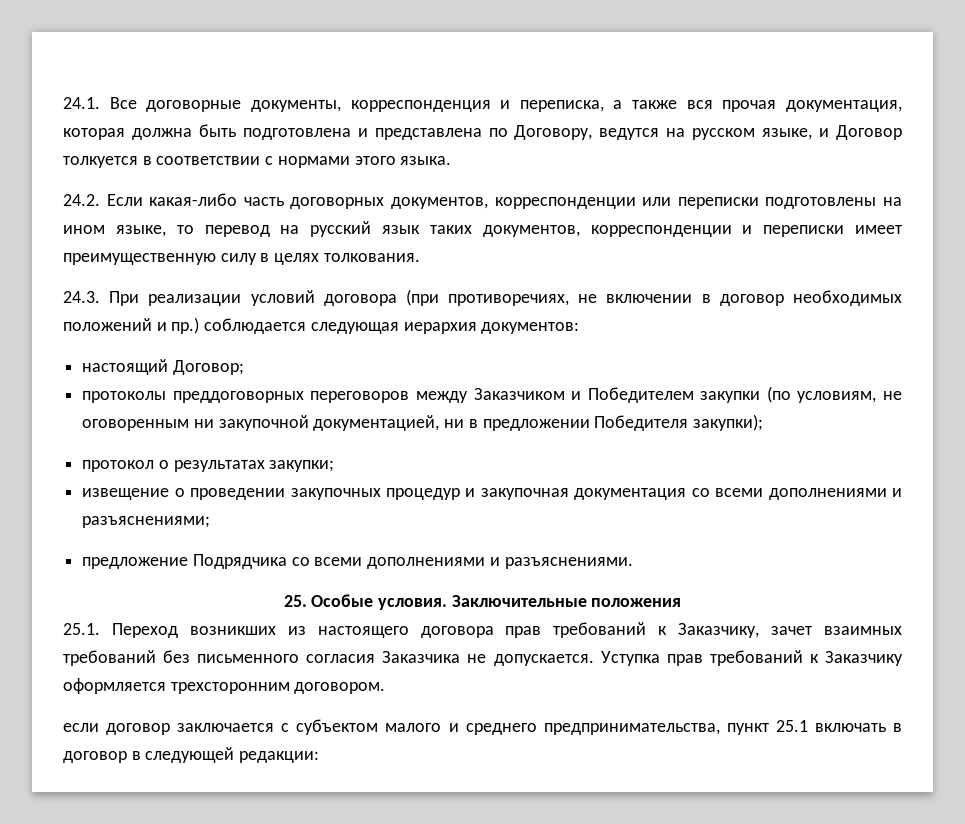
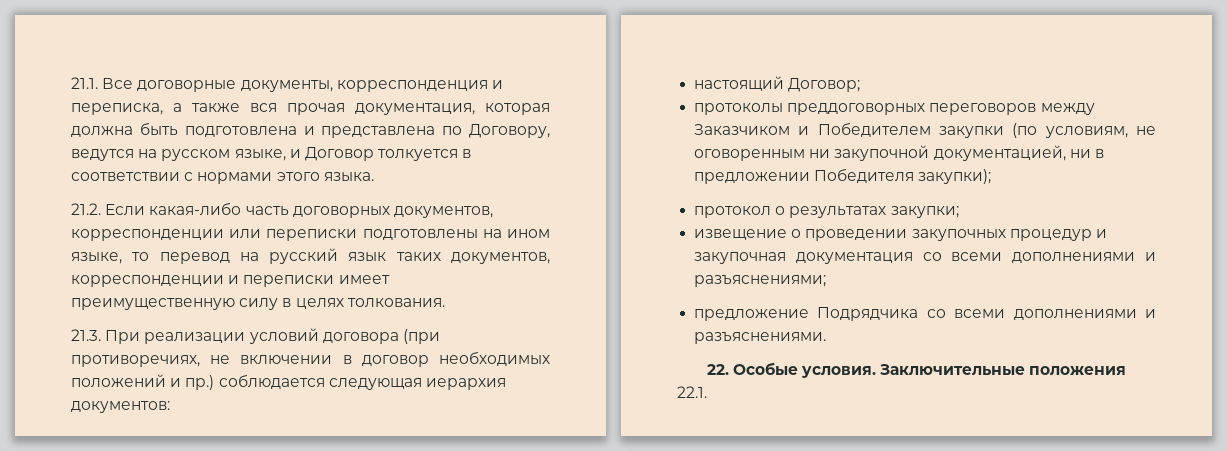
[63,97,100,109] 24.1. -> [71,77,98,89] 21.1.
[63,194,100,206] 24.2. -> [71,203,101,215] 21.2.
[63,291,100,303] 24.3. -> [71,329,101,341] 21.3.
[283,595,307,607] 25. -> [706,364,729,375] 22.
[63,622,902,638] [63,650,904,666] [63,678,386,694] [63,719,903,735] [63,747,320,763] 25.1. Переход возникших из настоящего договора прав требований к Заказчику, зачет взаимных требований без письменного согласия Заказчика не допускается. Уступка прав требований к Заказчику оформляется трехсторонним договором. // если договор заключается с субъектом малого и среднего предпринимательства, пункт 25.1 включать в договор в следующей редакции: -> [677,386,707,398] 22.1.

